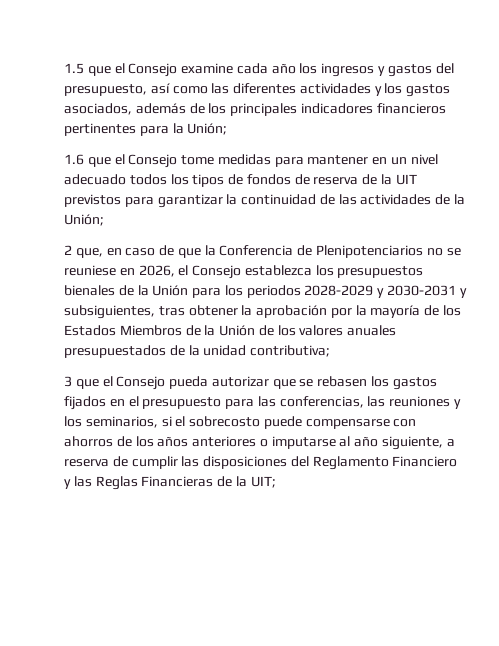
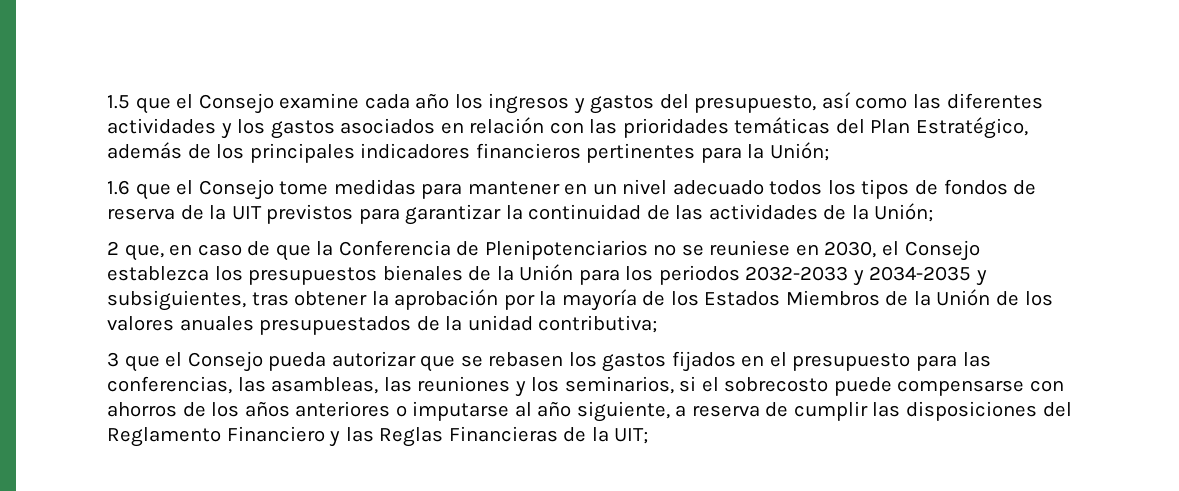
[64,103,132,115] asociados, -> [340,117,1028,139] asociados en relación con las prioridades temáticas del Plan Estratégico,
[138,265,175,277] 2026, -> [824,241,877,258] 2030,
[304,285,457,298] 2028-2029 y 2030-2031 -> [745,266,972,286] 2032-2033 y 2034-2035
(386, 401) none -> [271,377,412,394] asambleas, las

